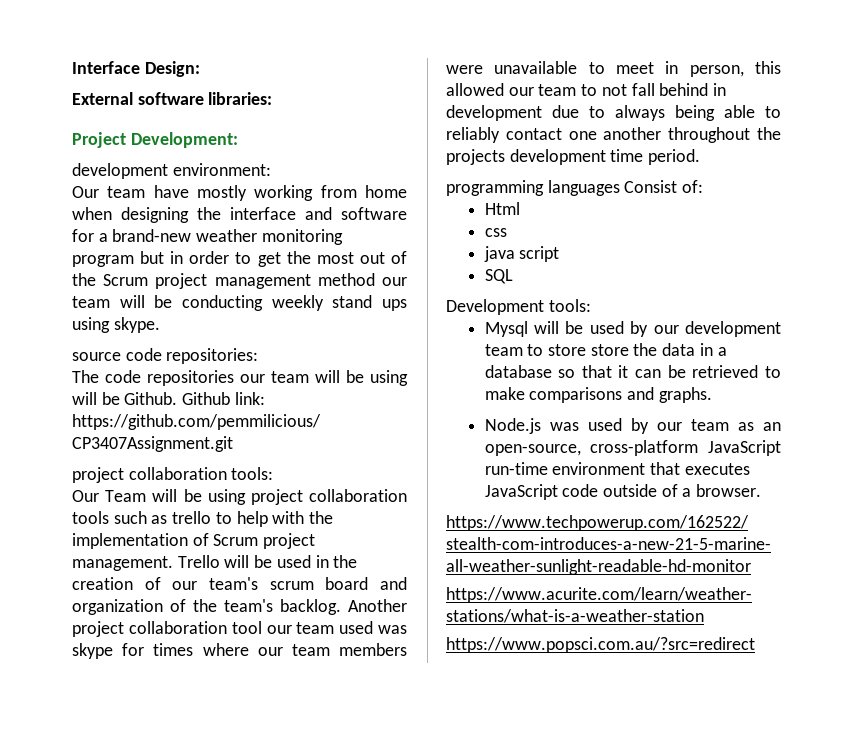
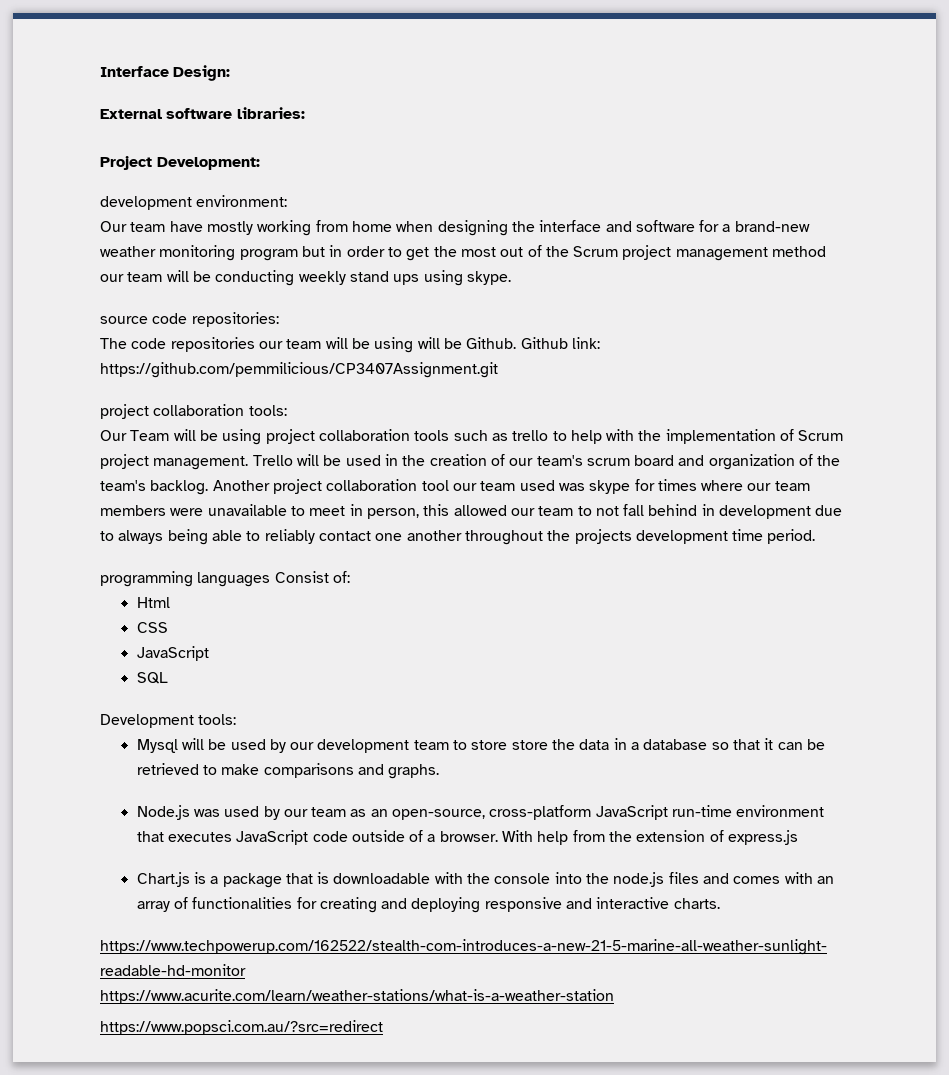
[484,228,507,237] [483,246,560,262] css // java script -> [136,622,168,633] [136,646,209,661] CSS // JavaScript
(762, 490) none -> [502,830,799,845] [136,872,835,888] [136,897,720,913] With help from the extension of express.js // Chart.js is a package that is downloadable with the console into the node.js files and comes with an array of functionalities for creating and deploying responsive and interactive charts.

